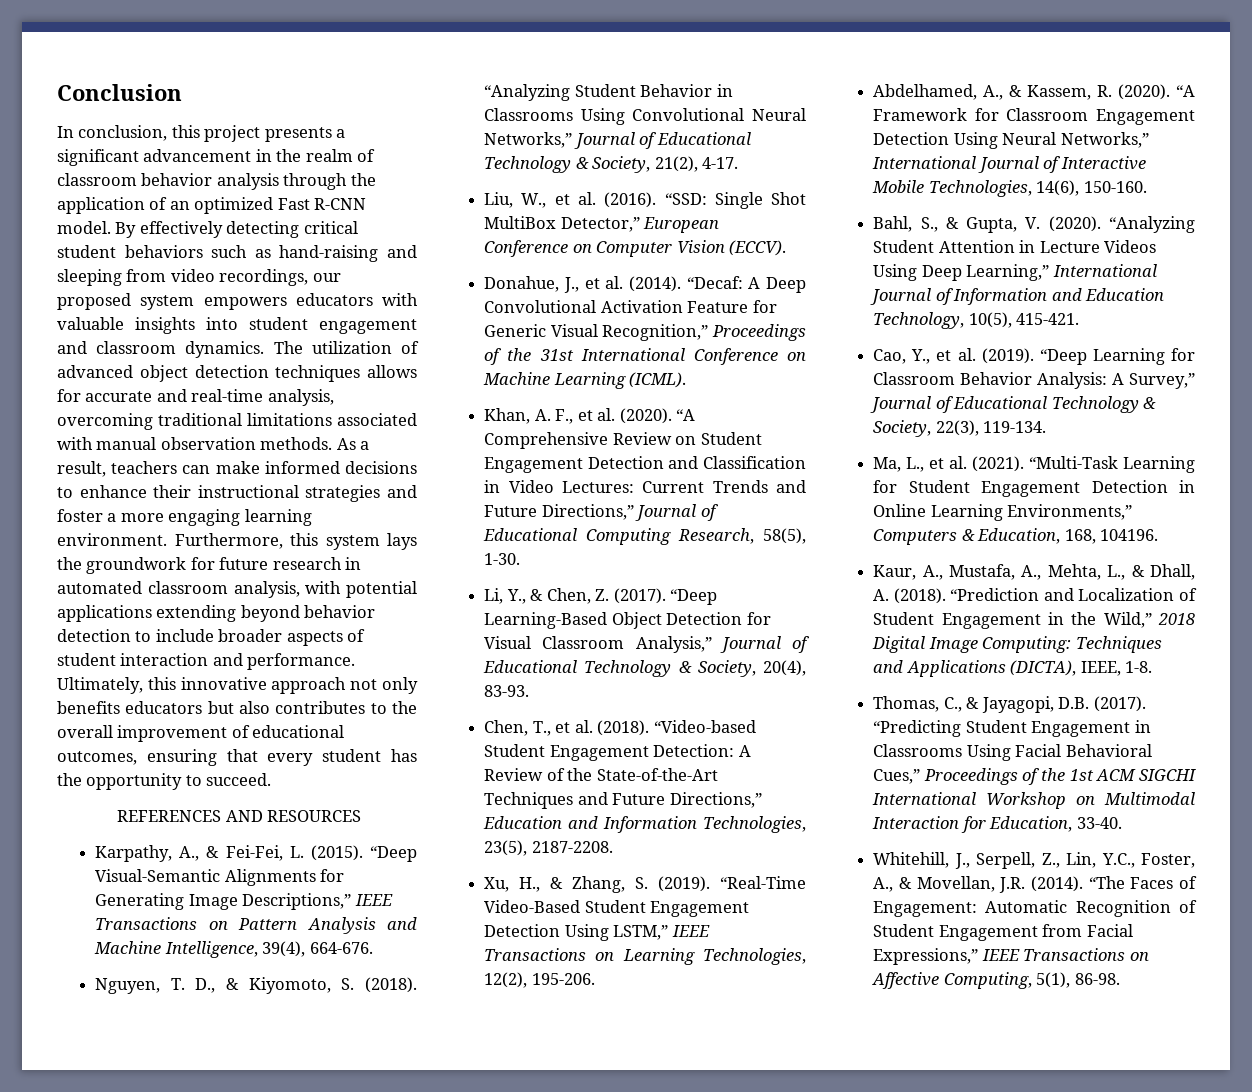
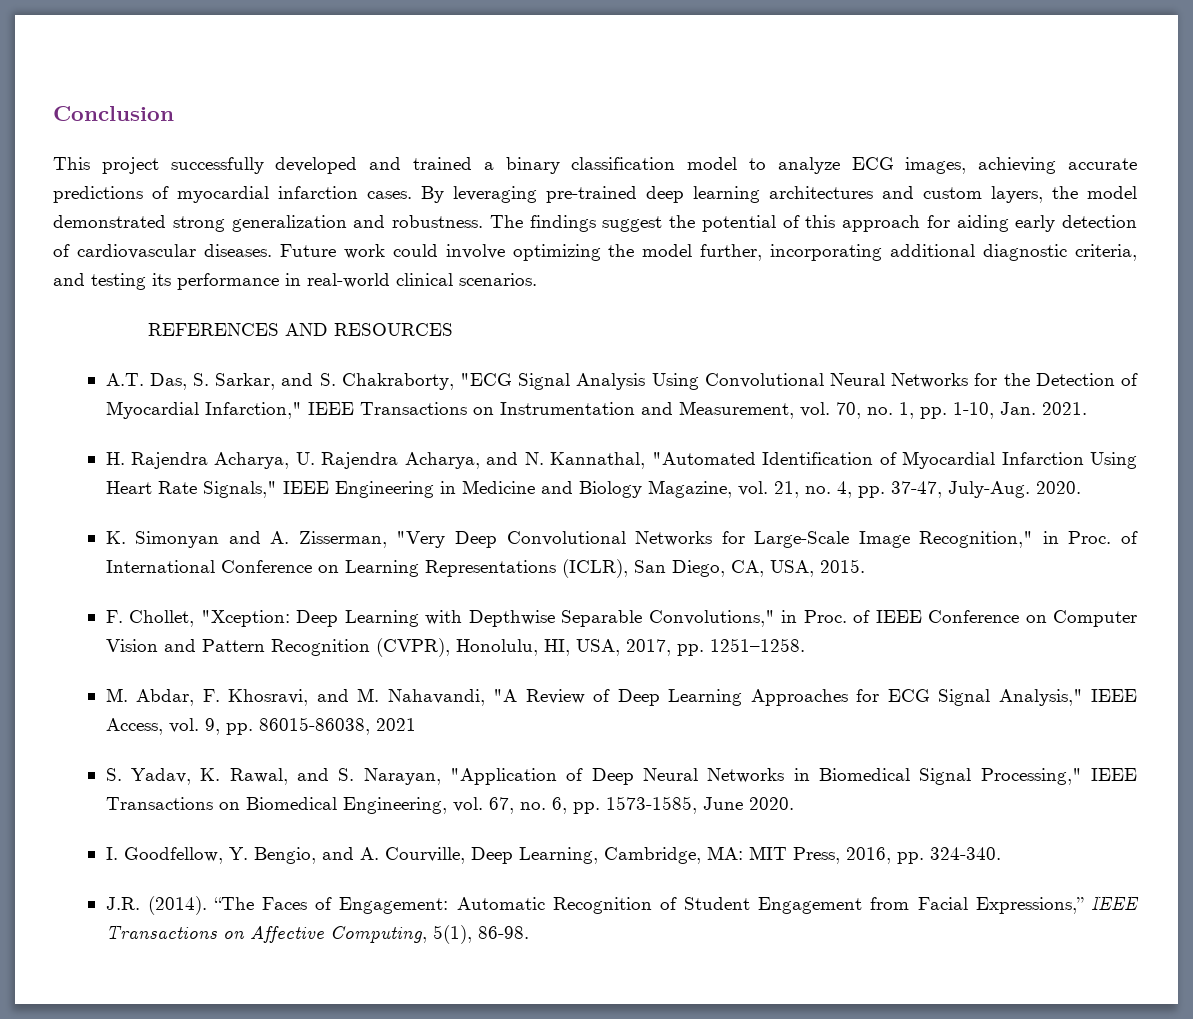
[57,125,346,142] [57,149,376,166] [57,173,376,190] [57,197,367,214] [57,221,358,238] [57,245,417,262] [57,269,341,286] [57,293,418,310] [57,317,417,334] [57,341,420,358] [57,365,417,382] [57,389,334,406] [57,413,417,430] [57,437,370,450] [57,461,418,477] [57,485,417,502] [57,509,312,526] [57,533,417,550] [57,557,362,574] [57,581,417,598] [57,605,376,622] [57,629,366,646] [57,653,356,670] [57,677,419,694] [57,701,417,714] [57,725,345,742] [57,749,418,766] [57,773,272,790] [117,810,362,822] [95,845,417,862] [95,869,345,886] [95,893,393,910] [95,917,418,934] [94,941,373,958] [95,977,417,994] [484,84,733,101] [484,108,806,125] [484,132,751,149] [484,156,739,173] [484,192,806,209] [484,216,720,233] [484,240,787,257] [484,276,806,293] [484,300,777,313] [484,324,806,341] [484,348,806,365] [483,372,687,389] [484,408,695,424] [484,432,762,449] [484,456,806,473] [484,480,806,493] [484,504,719,521] [483,528,806,545] [484,553,521,565] [484,588,717,605] [484,612,771,629] [484,636,810,653] [483,660,806,677] [484,685,530,697] [484,720,756,736] [484,744,751,761] [484,768,718,781] [484,792,762,809] [483,816,806,833] [484,840,613,856] [484,876,806,893] [484,900,750,917] [484,924,710,941] [484,948,806,965] [484,972,595,988] [873,84,1195,100] [873,108,1195,125] [873,132,1149,149] [872,156,1146,173] [872,180,1147,197] [873,216,1195,233] [873,240,1157,253] [873,264,1157,281] [870,288,1165,305] [873,312,1080,329] [873,348,1195,365] [873,372,1195,389] [870,396,1157,413] [873,420,1047,437] [873,456,1195,473] [873,480,1195,497] [873,504,1133,521] [873,528,1159,545] [873,564,1195,580] [873,588,1197,604] [873,612,1195,629] [872,636,1162,653] [873,660,1153,677] [873,696,1146,713] [873,720,1151,737] [873,744,1152,761] [873,768,1196,785] [872,792,1195,809] [872,816,1122,833] [873,852,1195,869] [873,876,995,892] In conclusion, this project presents a significant advancement in the realm of classroom behavior analysis through the application of an optimized Fast R-CNN model. By effectively detecting critical student behaviors such as hand-raising and sleeping from video recordings, our proposed system empowers educators with valuable insights into student engagement and classroom dynamics. The utilization of advanced object detection techniques allows for accurate and real-time analysis, overcoming traditional limitations associated with manual observation methods. As a result, teachers can make informed decisions to enhance their instructional strategies and foster a more engaging learning environment. Furthermore, this system lays the groundwork for future research in automated classroom analysis, with potential applications extending beyond behavior detection to include broader aspects of student interaction and performance. Ultimately, this innovative approach not only benefits educators but also contributes to the overall improvement of educational outcomes, ensuring that every student has the opportunity to succeed. // REFERENCES AND RESOURCES // Karpathy, A., & Fei-Fei, L. (2015). “Deep Visual-Semantic Alignments for Generating Image Descriptions,” IEEE Transactions on Pattern Analysis and Machine Intelligence, 39(4), 664-676. // Nguyen, T. D., & Kiyomoto, S. (2018). “Analyzing Student Behavior in Classrooms Using Convolutional Neural Networks,” Journal of Educational Technology & Society, 21(2), 4-17. // Liu, W., et al. (2016). “SSD: Single Shot MultiBox Detector,” European Conference on Computer Vision (ECCV). // Donahue, J., et al. (2014). “Decaf: A Deep Convolutional Activation Feature for Generic Visual Recognition,” Proceedings of the 31st International Conference on Machine Learning (ICML). // Khan, A. F., et al. (2020). “A Comprehensive Review on Student Engagement Detection and Classification in Video Lectures: Current Trends and Future Directions,” Journal of Educational Computing Research, 58(5), 1-30. // Li, Y., & Chen, Z. (2017). “Deep Learning-Based Object Detection for Visual Classroom Analysis,” Journal of Educational Technology & Society, 20(4), 83-93. // Chen, T., et al. (2018). “Video-based Student Engagement Detection: A Review of the State-of-the-Art Techniques and Future Directions,” Education and Information Technologies, 23(5), 2187-2208. // Xu, H., & Zhang, S. (2019). “Real-Time Video-Based Student Engagement Detection Using LSTM,” IEEE Transactions on Learning Technologies, 12(2), 195-206. // Abdelhamed, A., & Kassem, R. (2020). “A Framework for Classroom Engagement Detection Using Neural Networks,” International Journal of Interactive Mobile Technologies, 14(6), 150-160. // Bahl, S., & Gupta, V. (2020). “Analyzing Student Attention in Lecture Videos Using Deep Learning,” International Journal of Information and Education Technology, 10(5), 415-421. // Cao, Y., et al. (2019). “Deep Learning for Classroom Behavior Analysis: A Survey,” Journal of Educational Technology & Society, 22(3), 119-134. // Ma, L., et al. (2021). “Multi-Task Learning for Student Engagement Detection in Online Learning Environments,” Computers & Education, 168, 104196. // Kaur, A., Mustafa, A., Mehta, L., & Dhall, A. (2018). “Prediction and Localization of Student Engagement in the Wild,” 2018 Digital Image Computing: Techniques and Applications (DICTA), IEEE, 1-8. // Thomas, C., & Jayagopi, D.B. (2017). “Predicting Student Engagement in Classrooms Using Facial Behavioral Cues,” Proceedings of the 1st ACM SIGCHI International Workshop on Multimodal Interaction for Education, 33-40. // Whitehill, J., Serpell, Z., Lin, Y.C., Foster, A., & Movellan, -> [53,157,1137,174] [53,186,1137,203] [53,215,1137,232] [53,244,1137,261] [53,273,537,290] [148,323,454,336] [105,373,1139,390] [105,401,1087,419] [105,451,1137,469] [105,480,1081,498] [105,531,1139,548] [105,559,865,578] [105,610,1138,627] [105,638,805,657] [105,688,1137,706] [105,717,416,735] [105,768,1138,785] [105,796,794,814] [105,846,1001,864] This project successfully developed and trained a binary classification model to analyze ECG images, achieving accurate predictions of myocardial infarction cases. By leveraging pre-trained deep learning architectures and custom layers, the model demonstrated strong generalization and robustness. The findings suggest the potential of this approach for aiding early detection of cardiovascular diseases. Future work could involve optimizing the model further, incorporating additional diagnostic criteria, and testing its performance in real-world clinical scenarios. // REFERENCES AND RESOURCES // A.T. Das, S. Sarkar, and S. Chakraborty, "ECG Signal Analysis Using Convolutional Neural Networks for the Detection of Myocardial Infarction," IEEE Transactions on Instrumentation and Measurement, vol. 70, no. 1, pp. 1-10, Jan. 2021. // H. Rajendra Acharya, U. Rajendra Acharya, and N. Kannathal, "Automated Identification of Myocardial Infarction Using Heart Rate Signals," IEEE Engineering in Medicine and Biology Magazine, vol. 21, no. 4, pp. 37-47, July-Aug. 2020. // K. Simonyan and A. Zisserman, "Very Deep Convolutional Networks for Large-Scale Image Recognition," in Proc. of International Conference on Learning Representations (ICLR), San Diego, CA, USA, 2015. // F. Chollet, "Xception: Deep Learning with Depthwise Separable Convolutions," in Proc. of IEEE Conference on Computer Vision and Pattern Recognition (CVPR), Honolulu, HI, USA, 2017, pp. 1251–1258. // M. Abdar, F. Khosravi, and M. Nahavandi, "A Review of Deep Learning Approaches for ECG Signal Analysis," IEEE Access, vol. 9, pp. 86015-86038, 2021 // S. Yadav, K. Rawal, and S. Narayan, "Application of Deep Neural Networks in Biomedical Signal Processing," IEEE Transactions on Biomedical Engineering, vol. 67, no. 6, pp. 1573-1585, June 2020. // I. Goodfellow, Y. Bengio, and A. Courville, Deep Learning, Cambridge, MA: MIT Press, 2016, pp. 324-340. //

